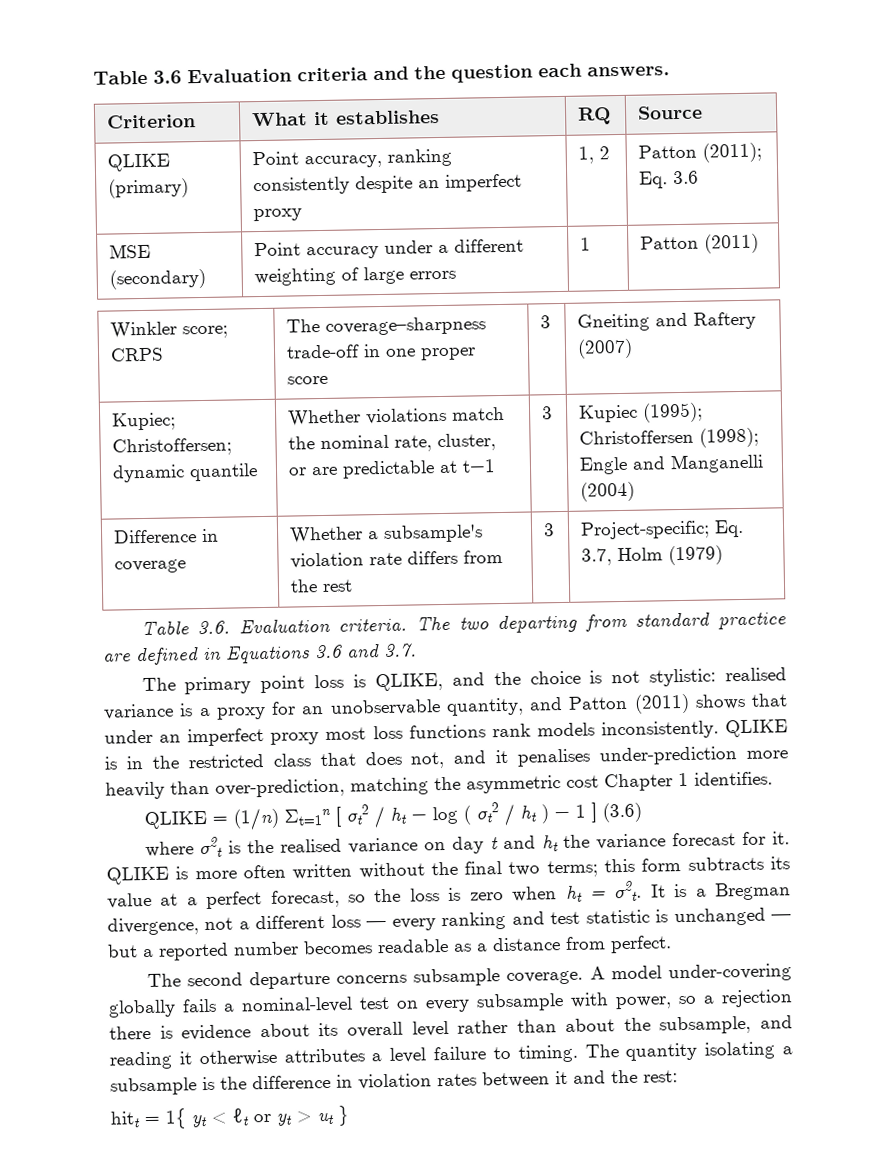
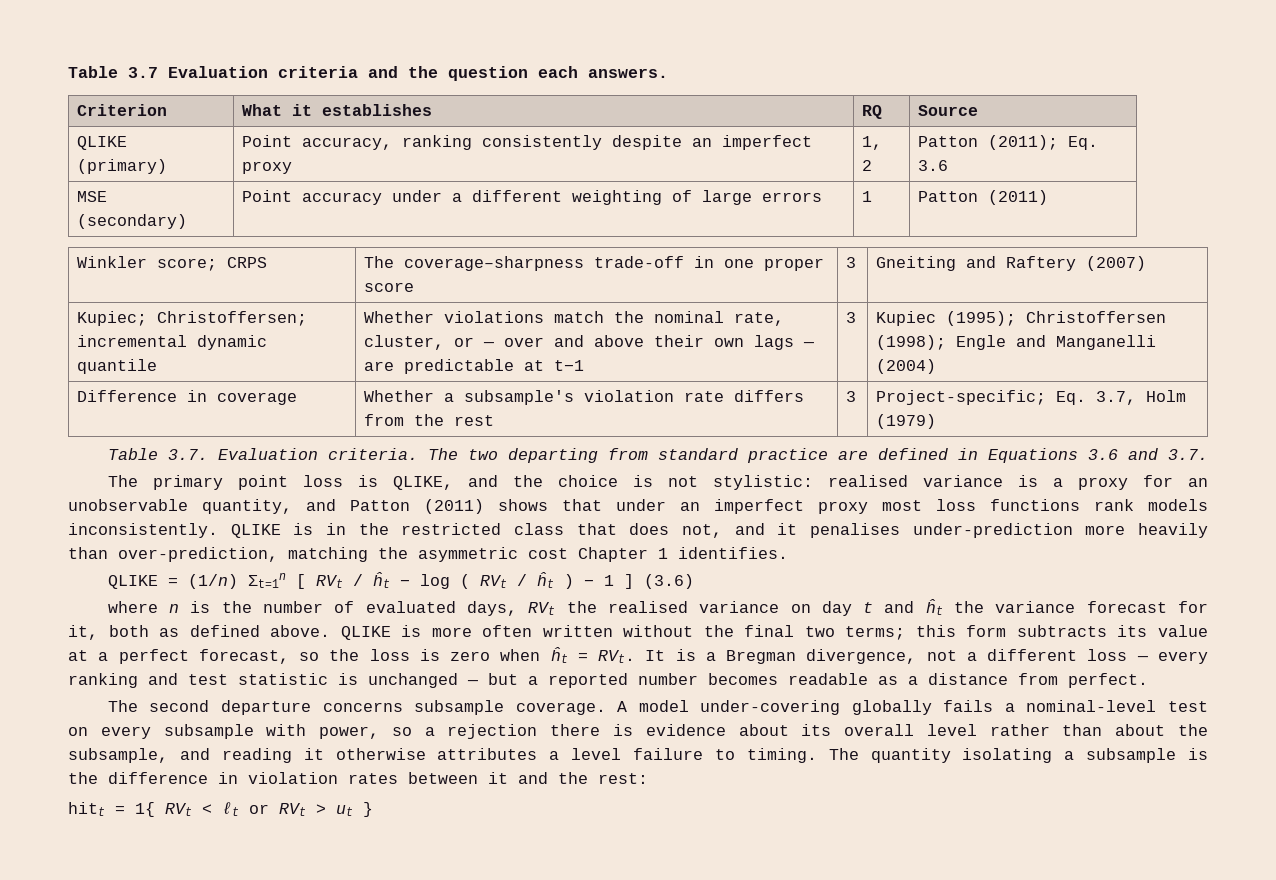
[93,70,182,85] Table 3.6 -> [68,66,158,78] Table 3.7
(233, 447) none -> [77,335,188,347] incremental
(308, 471) none -> [483,335,815,350] — over and above their own lags —
[197,620,231,635] 3.6. -> [167,449,208,460] 3.7.
[345,802,537,829] σt2 / ht − log ( σt2 / ht -> [315,572,554,589] RVt / ĥt − log ( RVt / ĥt
[199,836,275,858] σ2t is the -> [169,601,597,616] n is the number of evaluated days, RVt the
[541,835,559,852] ht -> [925,599,943,615] ĥt
[772,831,790,845] it. -> [68,625,331,640] it, both as defined above.
[565,880,643,902] ht = σ2t. -> [550,647,636,663] ĥt = RVt.
[191,1115,207,1128] yt -> [165,803,192,816] RVt
[276,1113,292,1126] yt -> [279,803,306,816] RVt

